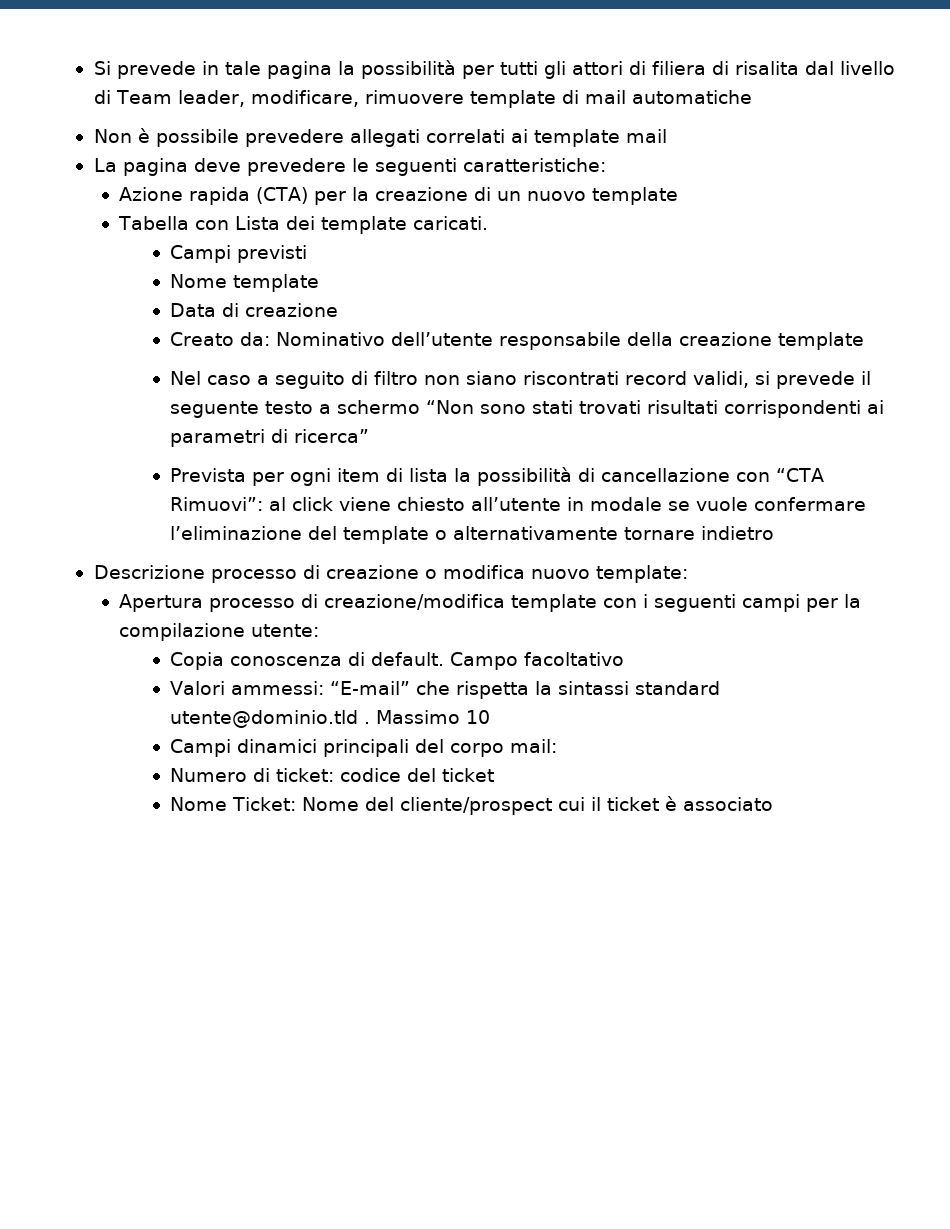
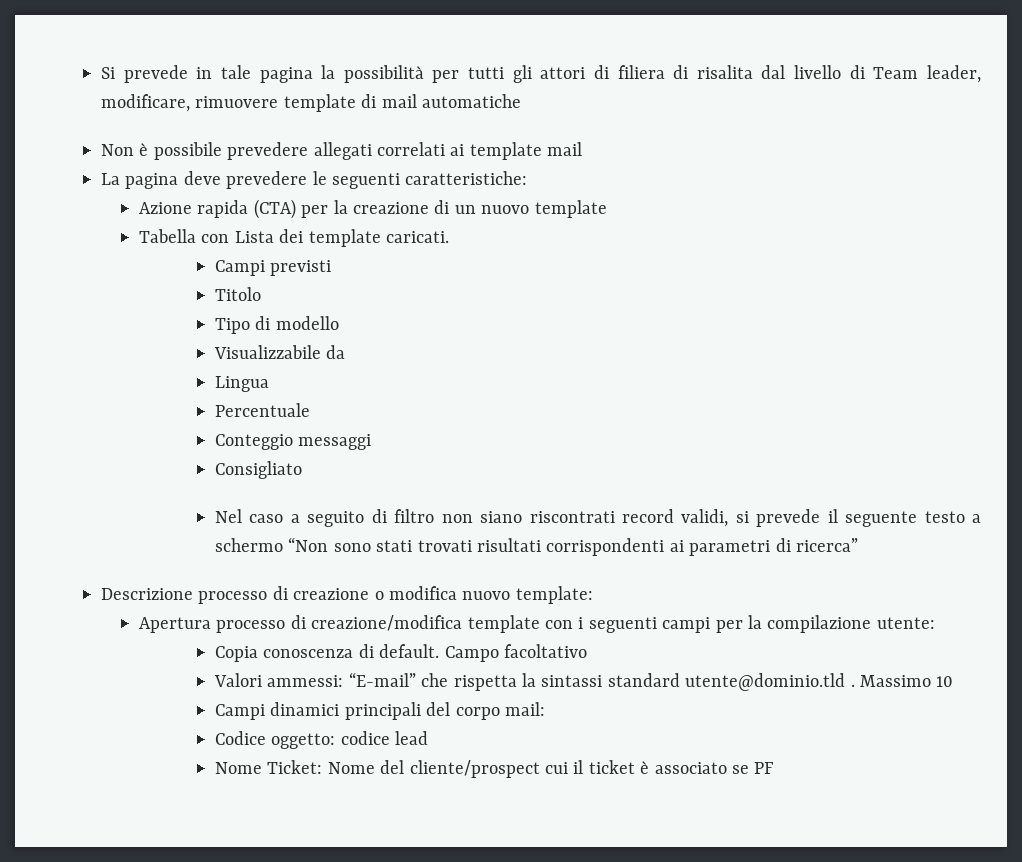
[170,274,320,292] [170,303,339,317] [170,332,865,350] Nome template // Data di creazione // Creato da: Nominativo dell’utente responsabile della creazione template -> [215,287,262,301] [215,316,339,334] [214,345,346,359] [215,376,270,392] [215,403,311,417] [215,434,372,450] [215,461,303,479] Titolo // Tipo di modello // Visualizzabile da // Lingua // Percentuale // Conteggio messaggi // Consigliato
[170,467,825,486] [170,497,867,511] [170,526,775,544] // Prevista per ogni item di lista la possibilità di cancellazione con “CTA Rimuovi”: al click viene chiesto all’utente in modale se vuole confermare l’eliminazione del template o alternativamente tornare indietro -> (859, 545) none
[170,768,495,782] Numero di ticket: codice del ticket -> [215,731,429,749] Codice oggetto: codice lead
(774, 804) none -> [732,762,774,774] se PF

